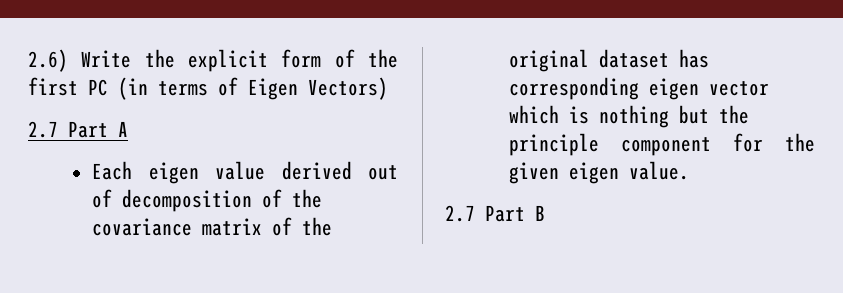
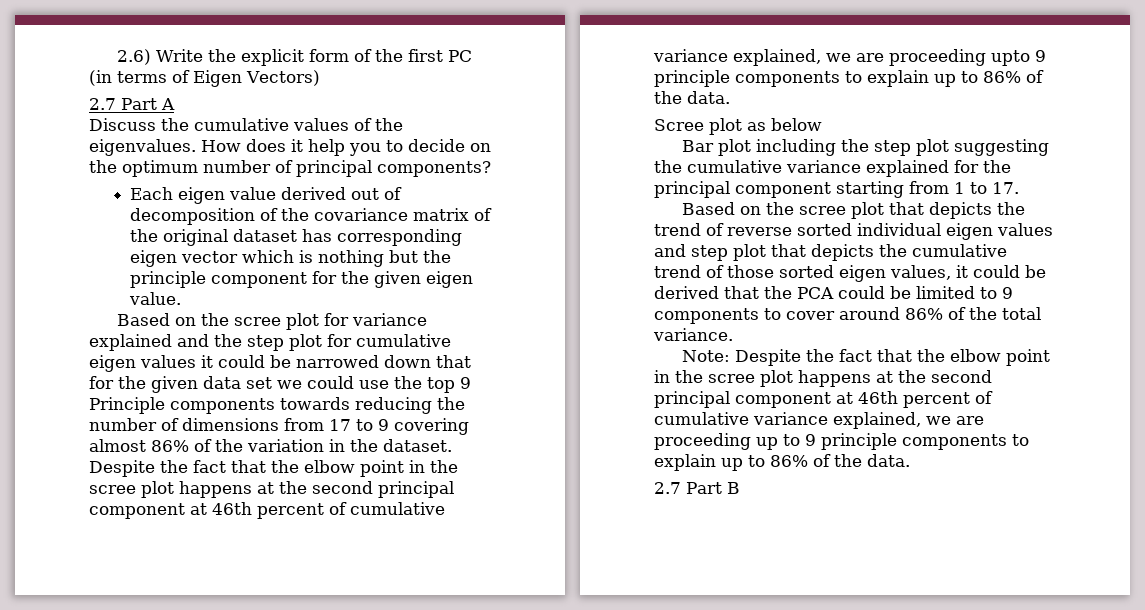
(128, 129) none -> [89,118,403,131] [89,139,491,156] [89,160,491,177] // Discuss the cumulative values of the eigenvalues. How does it help you to decide on the optimum number of principal components?
(690, 170) none -> [117,313,428,330] [89,334,451,351] [89,355,471,372] [89,376,471,393] [89,397,465,414] [89,418,469,435] [89,439,452,452] [89,460,458,477] [89,481,454,498] [89,502,445,519] [653,49,1046,66] [654,70,1044,87] [654,91,730,104] [654,118,822,135] [682,139,1050,156] [654,160,1011,177] [654,181,1019,198] [682,202,1026,219] [654,223,1053,240] [654,244,1007,261] [654,265,1046,282] [654,286,1013,299] [654,307,1041,324] [653,328,733,341] [682,349,1051,366] [654,370,992,387] [654,391,993,408] [654,412,984,429] [654,433,1029,450] [654,454,910,471] // Based on the scree plot for variance explained and the step plot for cumulative eigen values it could be narrowed down that for the given data set we could use the top 9 Principle components towards reducing the number of dimensions from 17 to 9 covering almost 86% of the variation in the dataset. Despite the fact that the elbow point in the scree plot happens at the second principal component at 46th percent of cumulative variance explained, we are proceeding upto 9 principle components to explain up to 86% of the data. // Scree plot as below // Bar plot including the step plot suggesting the cumulative variance explained for the principal component starting from 1 to 17. // Based on the scree plot that depicts the trend of reverse sorted individual eigen values and step plot that depicts the cumulative trend of those sorted eigen values, it could be derived that the PCA could be limited to 9 components to cover around 86% of the total variance. // Note: Despite the fact that the elbow point in the scree plot happens at the second principal component at 46th percent of cumulative variance explained, we are proceeding up to 9 principle components to explain up to 86% of the data.

